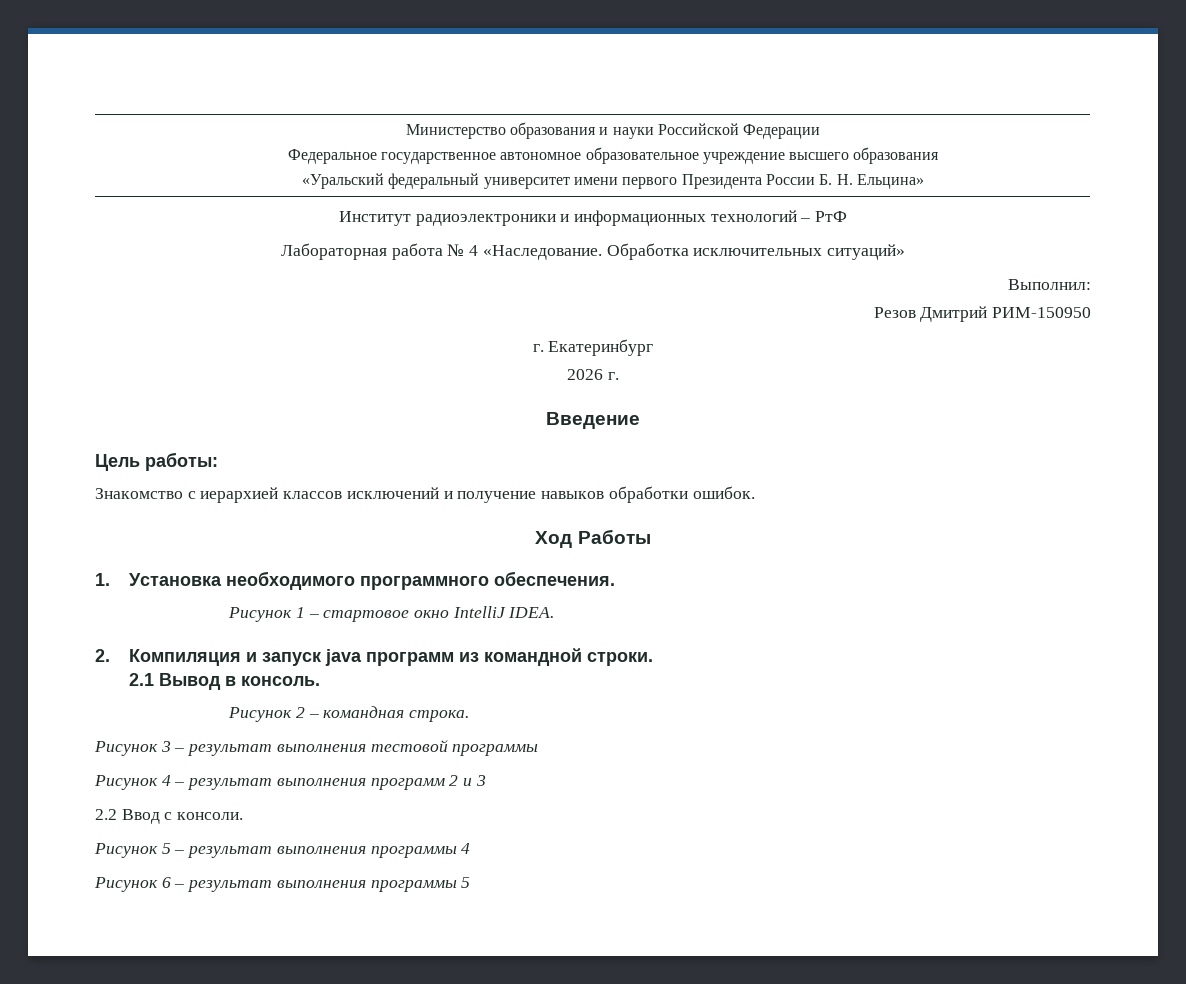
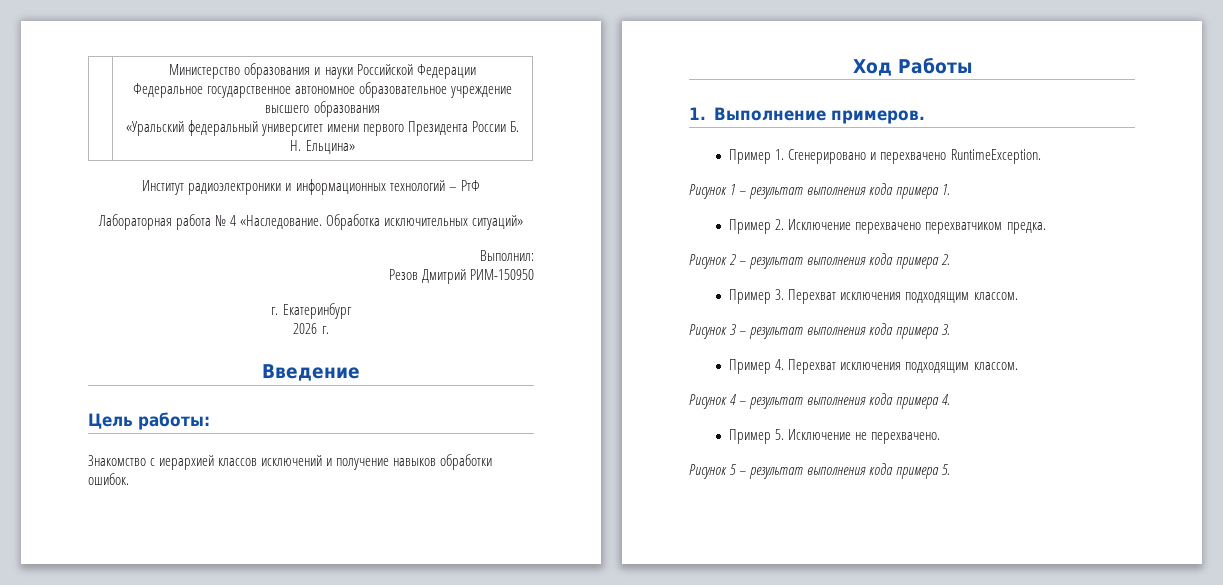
[128,571,615,590] [228,606,555,622] [95,648,653,666] [128,673,320,690] [228,706,470,722] Установка необходимого программного обеспечения. // Рисунок 1 – стартовое окно IntelliJ IDEA. // 2. Компиляция и запуск java программ из командной строки. // 2.1 Вывод в консоль. // Рисунок 2 – командная строка. -> [713,107,925,124] [729,149,1041,164] [689,183,951,199] [729,219,1046,234] [689,253,951,269] [729,289,1018,304] Выполнение примеров. // Пример 1. Сгенерировано и перехвачено RuntimeException. // Рисунок 1 – результат выполнения кода примера 1. // Пример 2. Исключение перехвачено перехватчиком предка. // Рисунок 2 – результат выполнения кода примера 2. // Пример 3. Перехват исключения подходящим классом.
[370,740,539,756] тестовой программы -> [869,323,951,339] [729,359,1018,374] кода примера 3. // Пример 4. Перехват исключения подходящим классом.
[370,775,486,790] [95,809,244,824] программ 2 и 3 // 2.2 Ввод с консоли. -> [869,393,951,409] [729,429,941,444] кода примера 4. // Пример 5. Исключение не перехвачено.
[370,843,471,858] [94,877,471,892] программы 4 // Рисунок 6 – результат выполнения программы 5 -> [869,463,951,479] кода примера 5.

